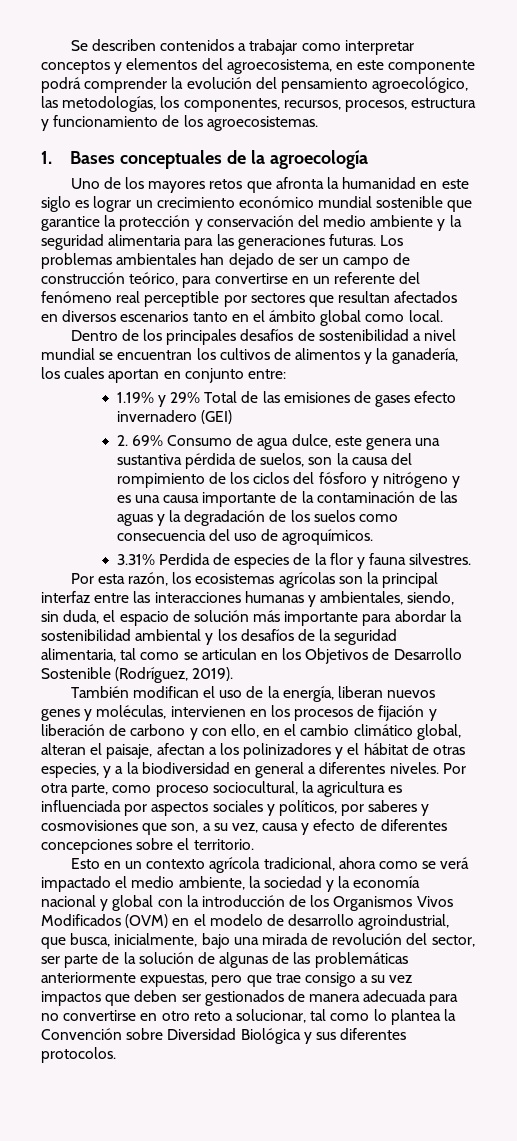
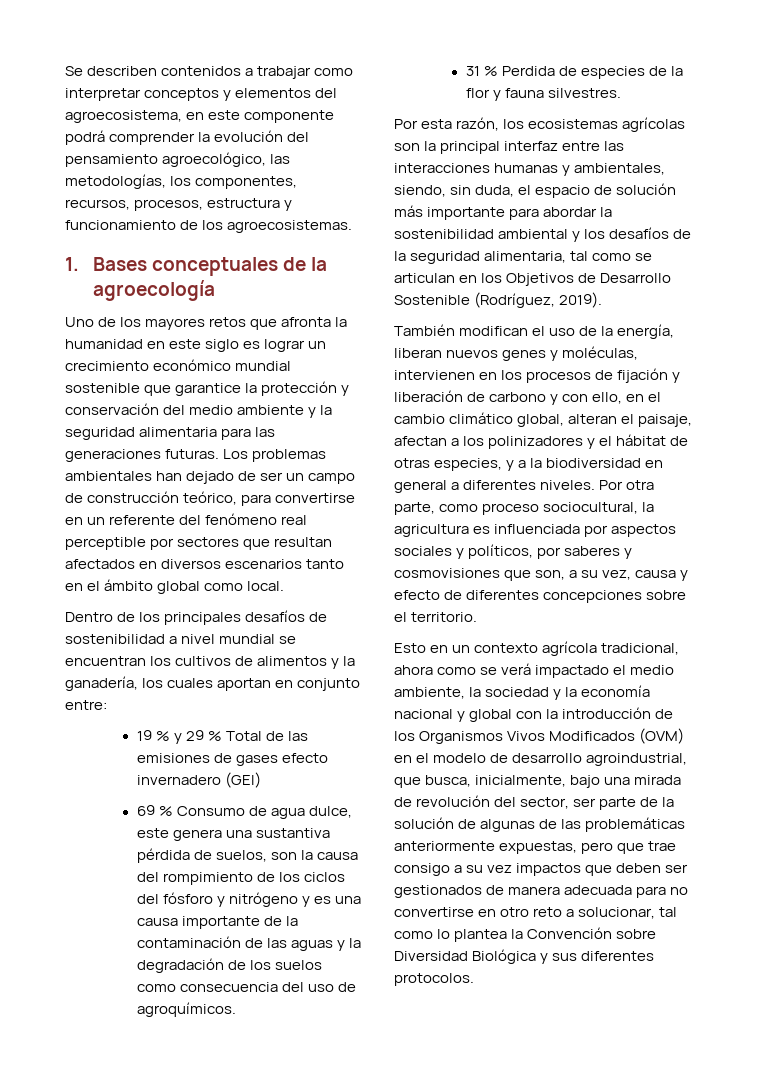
[116,392,201,407] 1.19% y 29% -> [136,730,222,744] 19 % y 29 %
[116,435,163,446] 2. 69% -> [136,805,173,816] 69 %
[116,554,155,565] 3.31% -> [465,66,498,76] 31 %

